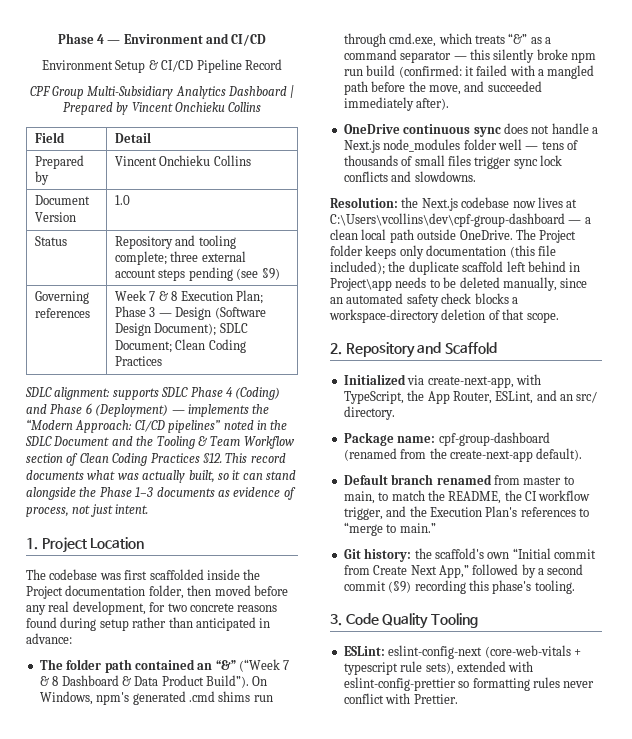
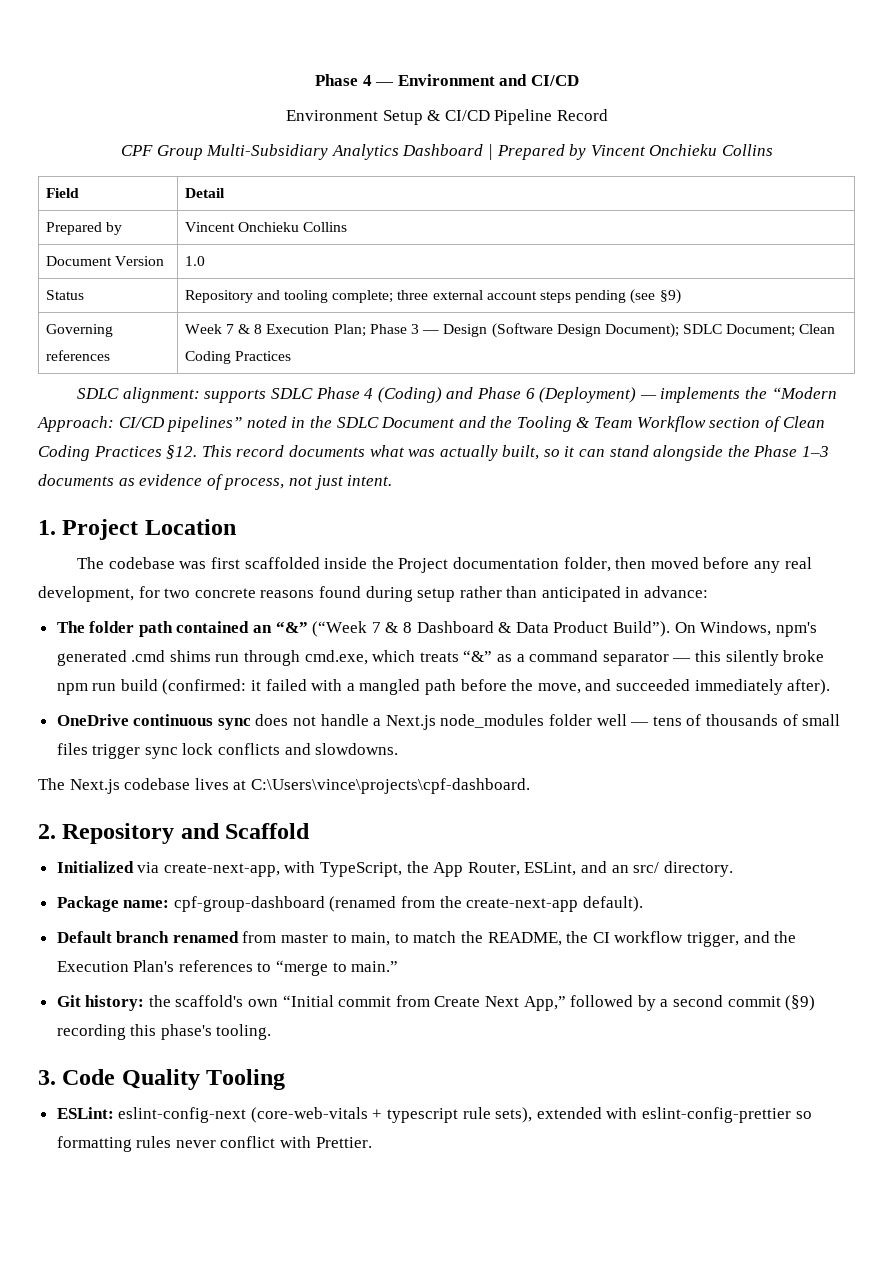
[330,197,419,208] Resolution: the -> [38,778,65,790] The
[512,201,536,208] now -> (191, 784) none
[330,213,591,227] [330,229,577,243] [330,245,556,259] [330,261,581,275] [330,277,588,291] [330,293,518,307] [329,309,559,323] C:\Users\vcollins\dev\cpf-group-dashboard — a clean local path outside OneDrive. The Project folder keeps only documentation (this file included); the duplicate scaffold left behind in Project\app needs to be deleted manually, since an automated safety check blocks a workspace-directory deletion of that scope. -> [250,778,530,794] C:\Users\vince\projects\cpf-dashboard.

